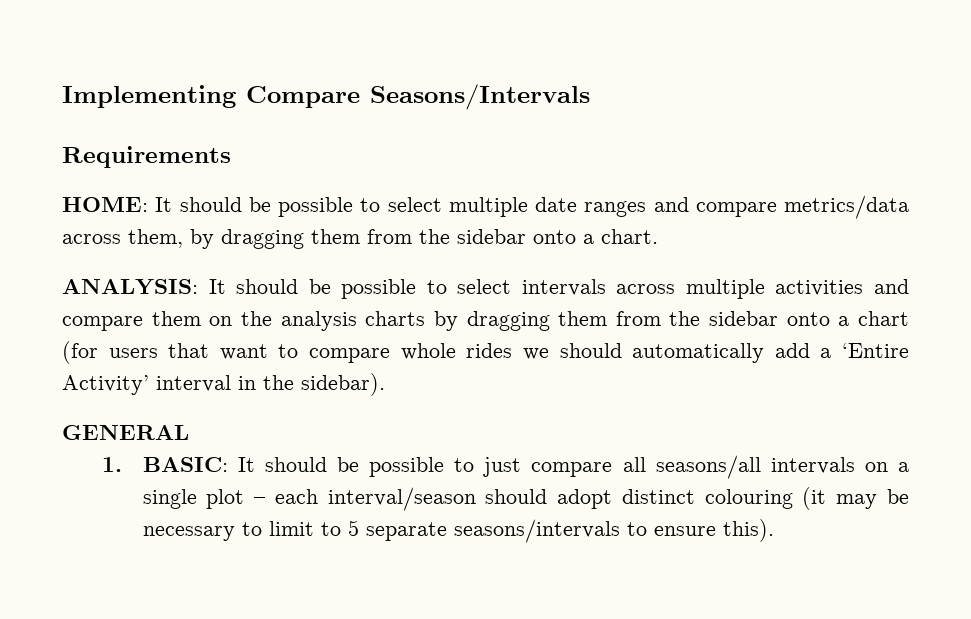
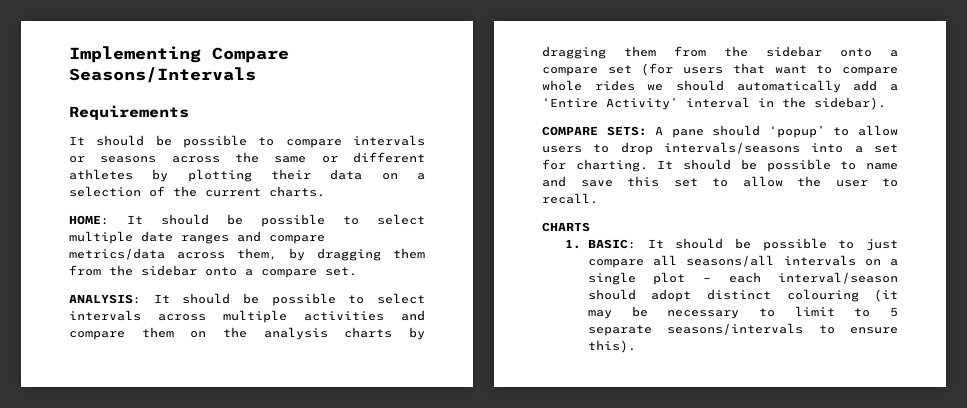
(231, 157) none -> [69,135,425,148] [69,152,425,163] [69,169,425,182] [69,186,325,197] // It should be possible to compare intervals or seasons across the same or different athletes by plotting their data on a selection of the current charts.
[601,229,658,244] chart. -> [261,267,357,278] compare set.
[857,311,909,326] chart -> [542,65,632,76] compare set
[62,425,189,440] GENERAL -> [542,125,898,138] [542,142,898,155] [542,159,898,172] [542,176,898,187] [542,193,598,204] [542,222,590,232] COMPARE SETS: A pane should ‘popup’ to allow users to drop intervals/seasons into a set for charting. It should be possible to name and save this set to allow the user to recall. // CHARTS

